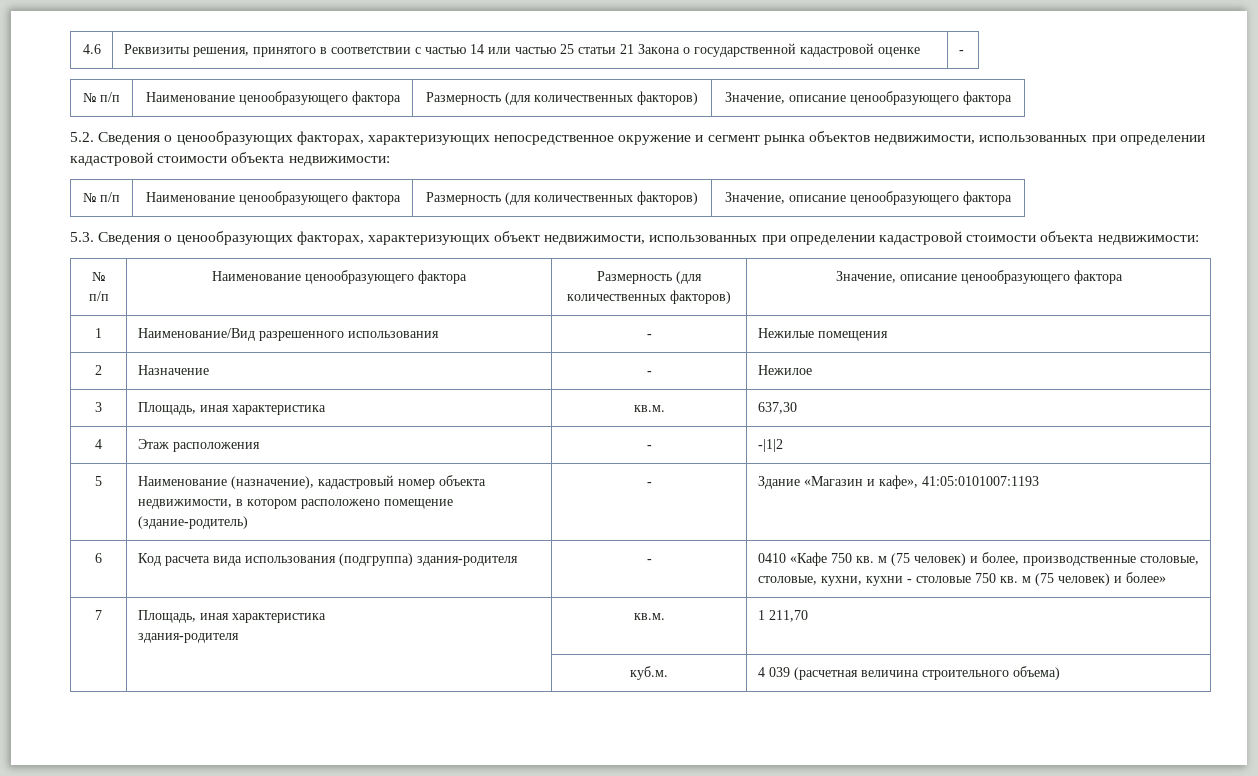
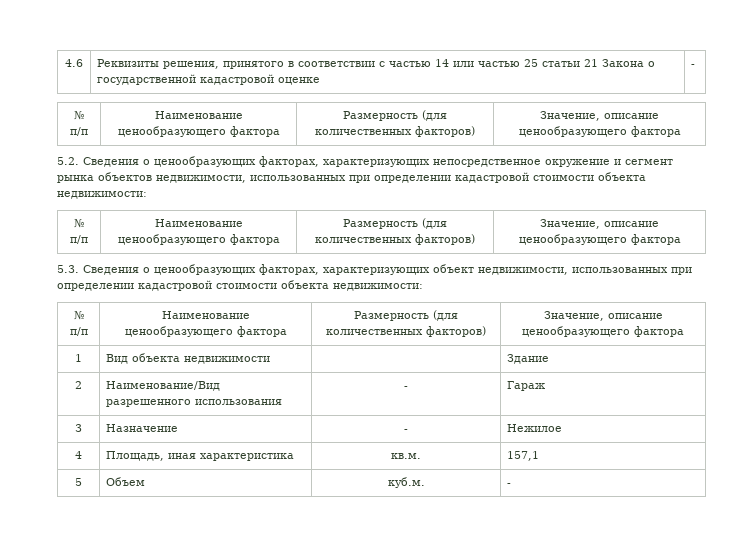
(102, 333) none -> [106,353,271,364] [507,354,550,364] [75,381,82,389] | Вид объекта недвижимости | | Здание // 2
[757,328,888,341] [95,365,102,375] Нежилые помещения // 2 -> [507,381,546,391] [75,424,82,432] Гараж // 3
[95,402,102,412] 3 -> [75,451,82,459] 4
[757,402,797,414] [95,439,102,449] [137,439,260,452] [646,445,652,449] [757,439,783,452] [95,476,102,486] [137,475,486,489] [137,499,453,509] [137,516,248,529] [646,482,652,486] [757,475,1039,489] [95,553,102,563] [137,553,518,566] [646,559,652,563] [757,552,1199,566] [757,572,1166,586] [95,610,102,620] [137,610,326,623] [137,633,239,643] [633,613,665,620] [757,610,808,622] [630,666,668,680] [757,666,1060,680] 637,30 // 4 | Этаж расположения | - | -|1|2 // 5 | Наименование (назначение), кадастровый номер объекта недвижимости, в котором расположено помещение (здание-родитель) | - | Здание «Магазин и кафе», 41:05:0101007:1193 // 6 | Код расчета вида использования (подгруппа) здания-родителя | - | 0410 «Кафе 750 кв. м (75 человек) и более, производственные столовые, столовые, кухни, кухни - столовые 750 кв. м (75 человек) и более» // 7 | Площадь, иная характеристика // здания-родителя | кв.м. | 1 211,70 // | | куб.м. | 4 039 (расчетная величина строительного объема) -> [507,451,540,461] [75,478,82,486] [106,477,146,486] [387,477,425,488] [507,483,512,486] 157,1 // 5 | Объем | куб.м. | -

